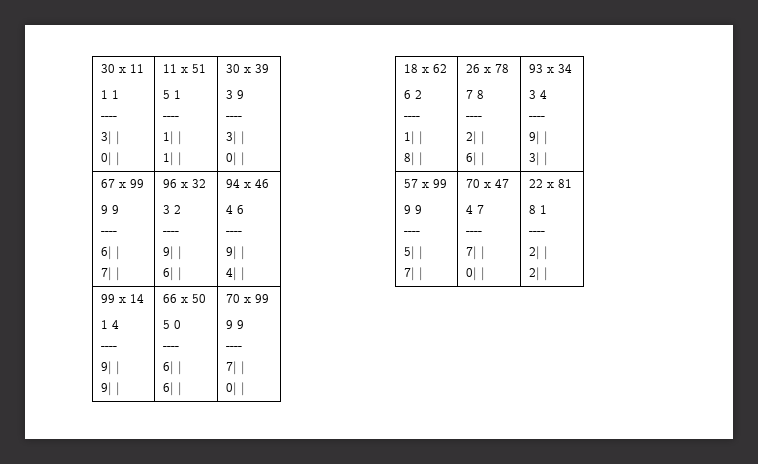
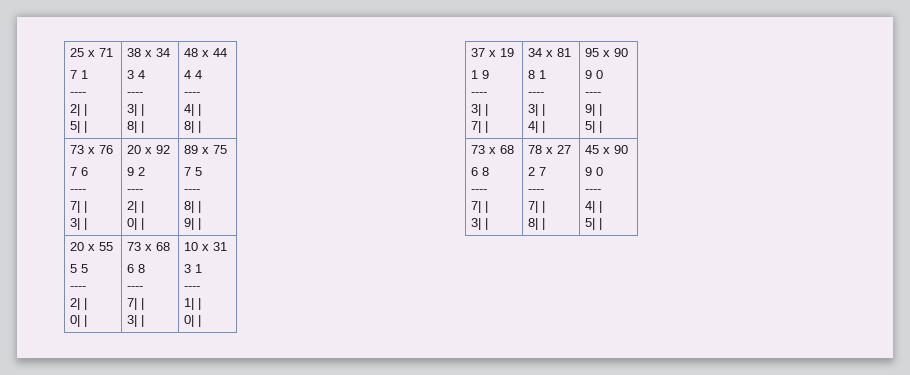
[100,64,144,73] [100,90,119,99] [100,116,117,120] [100,131,120,145] [100,152,120,166] [162,64,206,73] [162,90,181,99] [162,116,179,120] [162,131,182,145] [162,152,182,166] [225,64,269,73] [225,90,244,99] [225,116,242,120] [225,131,245,145] [225,152,245,166] [100,179,144,188] [100,205,119,214] [100,231,117,235] [100,246,120,260] [100,267,120,281] [162,179,206,188] [162,205,181,214] [162,231,179,235] [162,246,182,260] [162,267,182,281] [225,179,269,188] [225,205,244,214] [225,231,242,235] [225,246,245,260] [225,267,245,281] [100,294,144,303] [100,320,119,329] [100,346,117,350] [100,361,120,375] [100,382,120,396] [162,294,206,303] [162,320,181,329] [162,346,179,350] [162,361,182,375] [162,382,182,396] [225,294,269,303] [225,320,244,329] [225,346,242,350] [225,361,245,375] [225,382,245,396] [403,64,447,73] [403,90,422,99] [403,116,420,120] [403,131,423,145] [403,152,423,166] [465,64,509,73] [465,90,484,99] [465,116,482,120] [465,131,485,145] [465,152,485,166] [528,64,543,73] 30 x 11 // 1 1 // ---- // 3| | // 0| | | 11 x 51 // 5 1 // ---- // 1| | // 1| | | 30 x 39 // 3 9 // ---- // 3| | // 0| | // 67 x 99 // 9 9 // ---- // 6| | // 7| | | 96 x 32 // 3 2 // ---- // 9| | // 6| | | 94 x 46 // 4 6 // ---- // 9| | // 4| | // 99 x 14 // 1 4 // ---- // 9| | // 9| | | 66 x 50 // 5 0 // ---- // 6| | // 6| | | 70 x 99 // 9 9 // ---- // 7| | // 0| | // 18 x 62 // 6 2 // ---- // 1| | // 8| | | 26 x 78 // 7 8 // ---- // 2| | // 6| | | 93 -> [70,48,114,57] [70,70,89,79] [70,92,87,96] [70,104,88,116] [70,121,88,133] [127,48,142,57] 25 x 71 // 7 1 // ---- // 2| | // 5| | | 38
[528,131,548,145] [528,152,548,166] [403,179,447,188] [403,205,422,214] [403,231,420,235] [403,246,423,260] [403,267,423,281] [465,179,509,188] [465,205,484,214] [465,231,482,235] [465,246,485,260] [465,267,485,281] [528,179,543,188] 9| | // 3| | // 57 x 99 // 9 9 // ---- // 5| | // 7| | | 70 x 47 // 4 7 // ---- // 7| | // 0| | | 22 -> [127,104,145,116] [127,121,145,133] [184,48,228,57] [184,70,203,79] [184,92,201,96] [184,104,202,116] [184,121,202,133] [70,145,114,154] [70,167,89,176] [70,189,87,193] [70,201,88,213] [70,218,88,230] [127,145,171,154] [127,167,146,176] [127,189,144,193] [127,201,145,213] [127,218,145,230] [184,145,228,154] [184,167,203,176] [184,189,201,193] [184,201,202,213] [184,218,202,230] [70,242,114,251] [70,264,89,273] [70,286,87,290] [70,298,88,310] [70,315,88,327] [127,242,171,251] [127,264,146,273] [127,286,144,290] [127,298,145,310] [127,315,145,327] [184,242,228,251] [184,264,203,273] [184,286,201,290] [184,298,202,310] [184,315,202,327] [471,48,515,57] [471,70,490,79] [471,92,488,96] [471,104,489,116] [471,121,489,133] [528,48,543,57] 3| | // 8| | | 48 x 44 // 4 4 // ---- // 4| | // 8| | // 73 x 76 // 7 6 // ---- // 7| | // 3| | | 20 x 92 // 9 2 // ---- // 2| | // 0| | | 89 x 75 // 7 5 // ---- // 8| | // 9| | // 20 x 55 // 5 5 // ---- // 2| | // 0| | | 73 x 68 // 6 8 // ---- // 7| | // 3| | | 10 x 31 // 3 1 // ---- // 1| | // 0| | // 37 x 19 // 1 9 // ---- // 3| | // 7| | | 34
[528,246,548,260] [528,267,548,281] 2| | // 2| | -> [528,104,546,116] [528,121,546,133] [585,48,629,57] [585,70,604,79] [585,92,602,96] [585,104,603,116] [585,121,603,133] [471,145,515,154] [471,167,490,176] [471,189,488,193] [471,201,489,213] [471,218,489,230] [528,145,572,154] [528,167,547,176] [528,189,545,193] [528,201,546,213] [528,218,546,230] [585,145,629,154] [585,167,604,176] [585,189,602,193] [585,201,603,213] [585,218,603,230] 3| | // 4| | | 95 x 90 // 9 0 // ---- // 9| | // 5| | // 73 x 68 // 6 8 // ---- // 7| | // 3| | | 78 x 27 // 2 7 // ---- // 7| | // 8| | | 45 x 90 // 9 0 // ---- // 4| | // 5| |

